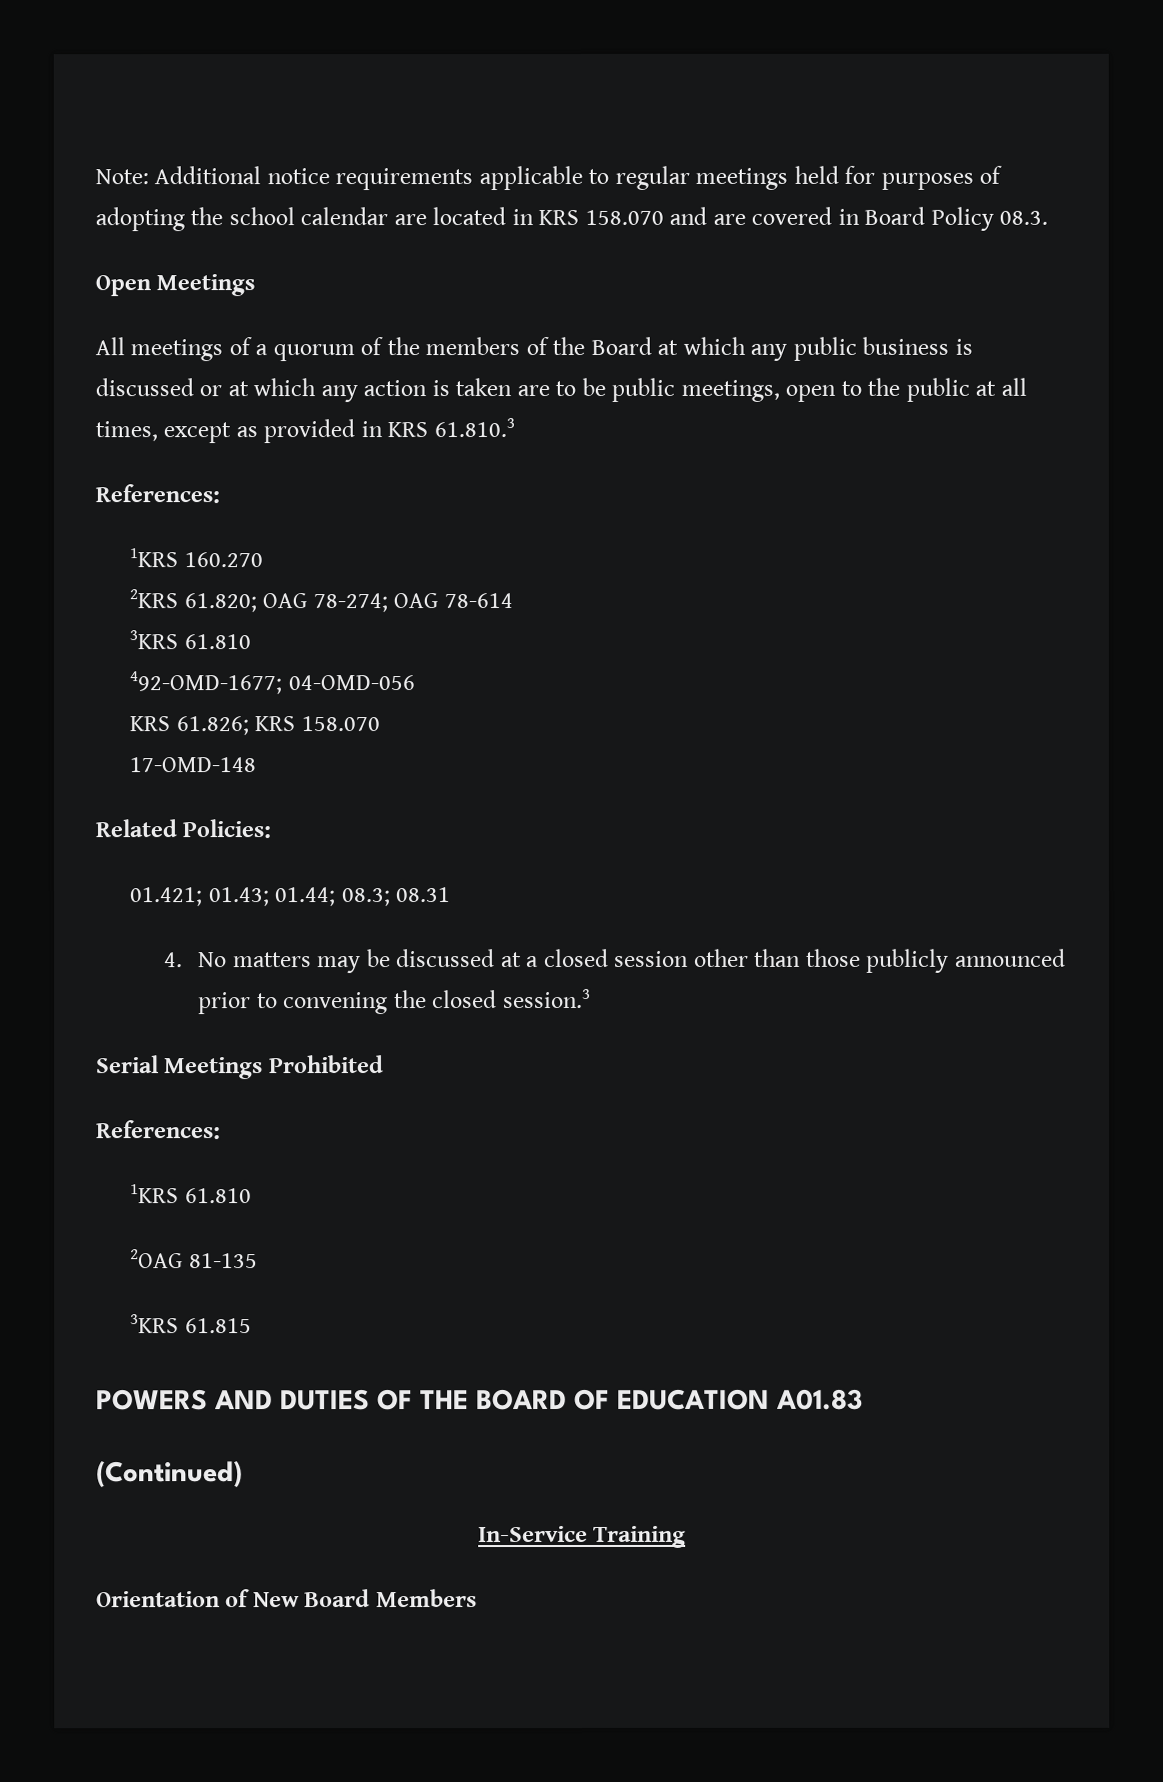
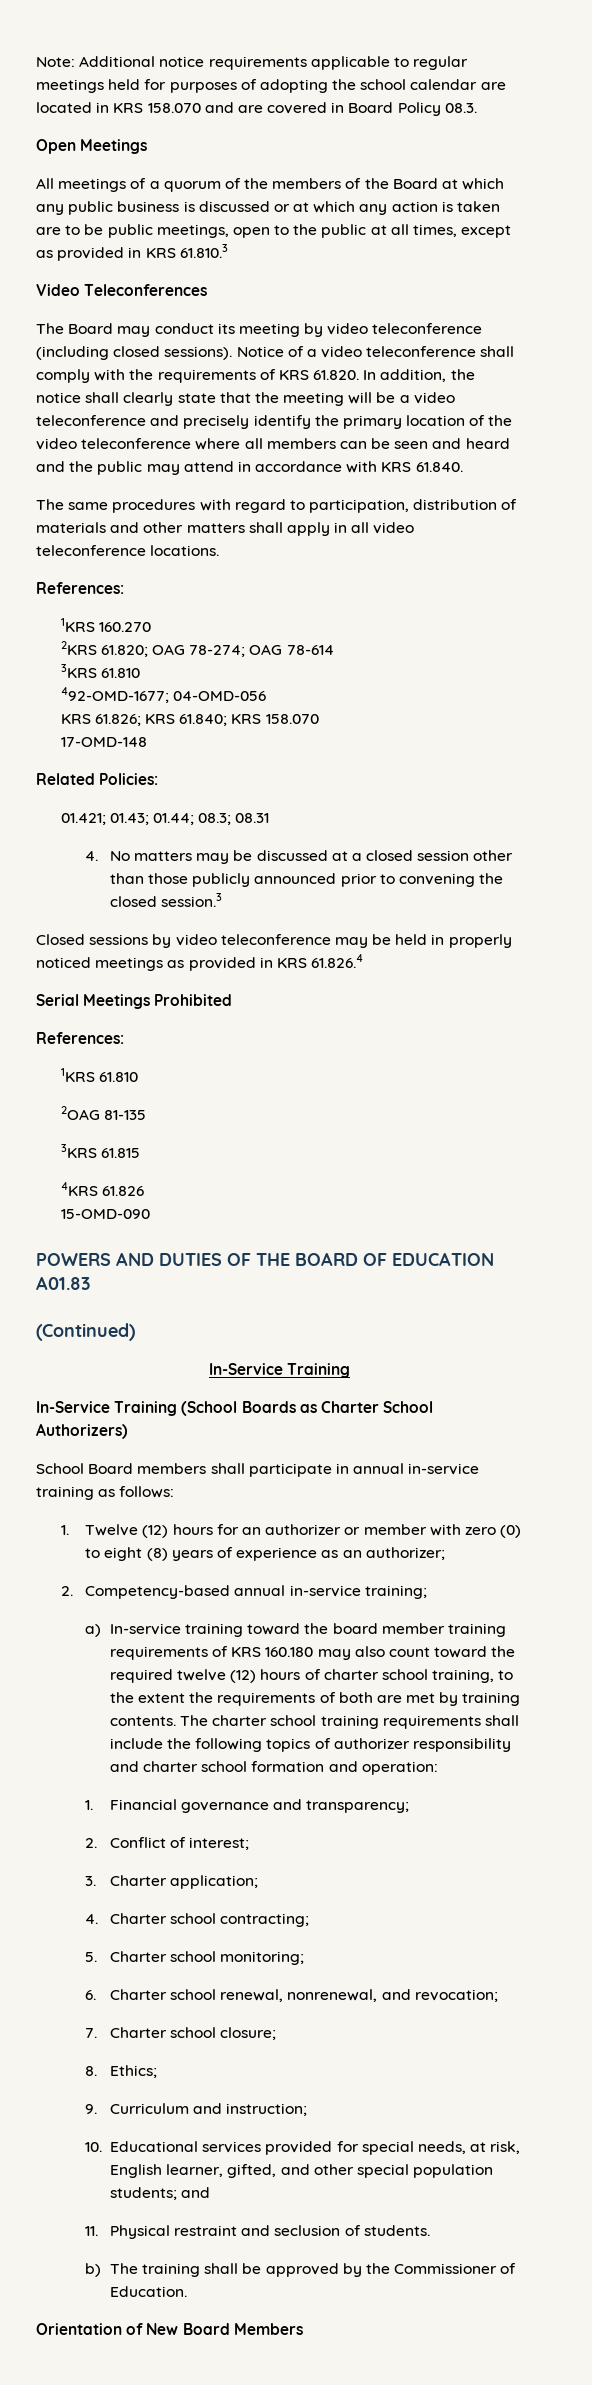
(515, 428) none -> [36,284,208,296] [36,323,483,337] [36,346,515,360] [36,369,475,383] [36,392,455,406] [36,415,513,429] [36,438,510,450] [36,461,463,475] [36,499,518,513] [36,522,415,536] [36,545,220,556] // Video Teleconferences // The Board may conduct its meeting by video teleconference (including closed sessions). Notice of a video teleconference shall comply with the requirements of KRS 61.820. In addition, the notice shall clearly state that the meeting will be a video teleconference and precisely identify the primary location of the video teleconference where all members can be seen and heard and the public may attend in accordance with KRS 61.840. // The same procedures with regard to participation, distribution of materials and other matters shall apply in all video teleconference locations.
(296, 724) none -> [179,714,262,726] 61.840; KRS
(591, 998) none -> [36,934,512,948] [36,954,364,971] // Closed sessions by video teleconference may be held in properly noticed meetings as provided in KRS 61.826.4
(252, 1326) none -> [60,1182,144,1196] [60,1209,150,1219] // 4KRS 61.826 // 15-OMD-090
(687, 1536) none -> [36,1401,434,1416] [36,1423,128,1439] [36,1463,480,1477] [36,1486,175,1500] [60,1524,522,1538] [85,1547,445,1561] [60,1585,427,1599] [85,1623,506,1637] [109,1646,516,1660] [109,1669,514,1683] [109,1692,521,1706] [109,1715,519,1729] [109,1738,511,1752] [109,1761,438,1775] [85,1799,410,1813] [85,1837,250,1850] [85,1875,259,1889] [85,1913,310,1927] [85,1951,305,1965] [85,1989,498,2002] [85,2027,277,2040] [85,2065,157,2078] [85,2103,308,2116] [85,2141,521,2155] [109,2164,494,2178] [109,2187,211,2200] [85,2225,430,2239] [85,2263,517,2277] [109,2286,187,2297] // In-Service Training (School Boards as Charter School Authorizers) // School Board members shall participate in annual in-service training as follows: // 1. Twelve (12) hours for an authorizer or member with zero (0) to eight (8) years of experience as an authorizer; // 2. Competency-based annual in-service training; // a) In-service training toward the board member training requirements of KRS 160.180 may also count toward the required twelve (12) hours of charter school training, to the extent the requirements of both are met by training contents. The charter school training requirements shall include the following topics of authorizer responsibility and charter school formation and operation: // 1. Financial governance and transparency; // 2. Conflict of interest; // 3. Charter application; // 4. Charter school contracting; // 5. Charter school monitoring; // 6. Charter school renewal, nonrenewal, and revocation; // 7. Charter school closure; // 8. Ethics; // 9. Curriculum and instruction; // 10. Educational services provided for special needs, at risk, English learner, gifted, and other special population students; and // 11. Physical restraint and seclusion of students. // b) The training shall be approved by the Commissioner of Education.

